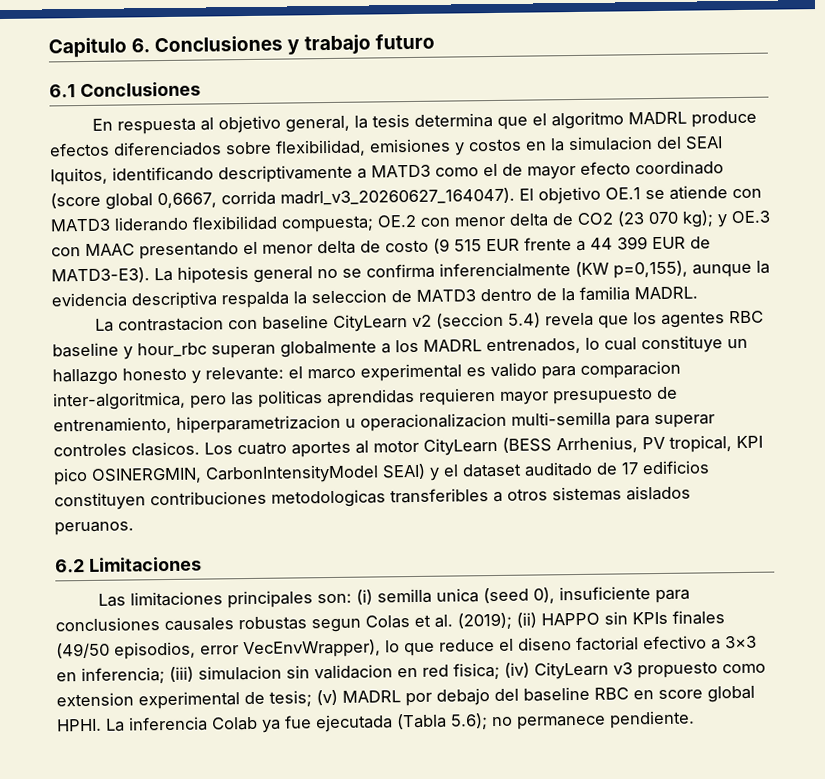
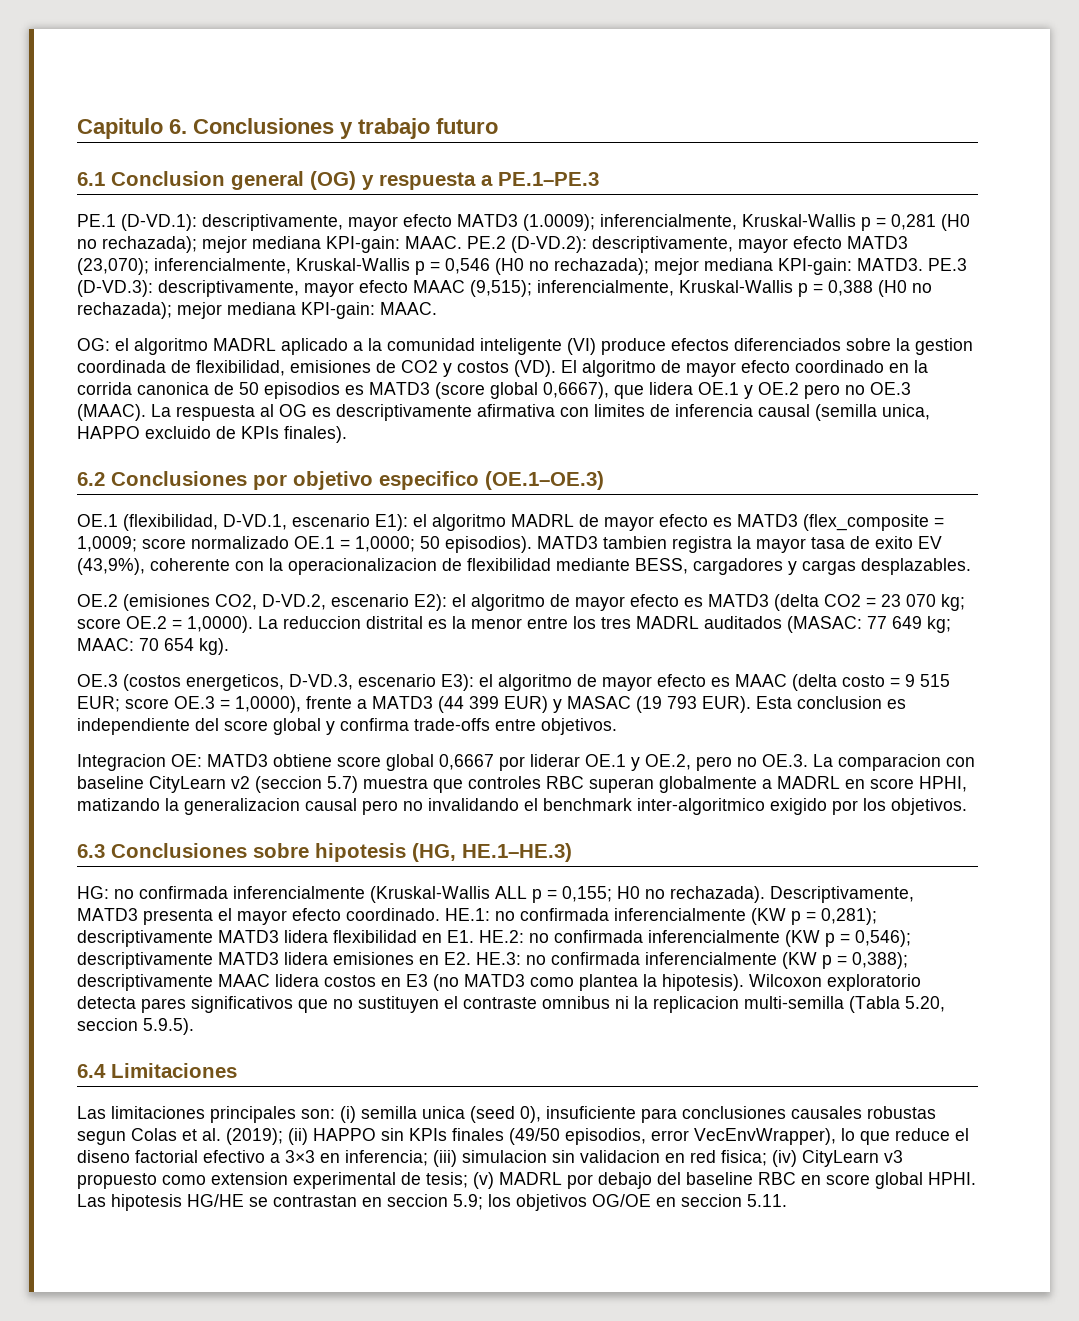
[79,81,201,98] [91,110,757,135] [49,136,723,157] [50,160,724,186] [50,185,762,210] [50,210,770,233] [51,236,711,260] [51,260,770,284] [51,286,698,310] [94,316,224,332] Conclusiones // En respuesta al objetivo general, la tesis determina que el algoritmo MADRL produce efectos diferenciados sobre flexibilidad, emisiones y costos en la simulacion del SEAI Iquitos, identificando descriptivamente a MATD3 como el de mayor efecto coordinado (score global 0,6667, corrida madrl_v3_20260627_164047). El objetivo OE.1 se atiende con MATD3 liderando flexibilidad compuesta; OE.2 con menor delta de CO2 (23 070 kg); y OE.3 con MAAC presentando el menor delta de costo (9 515 EUR frente a 44 399 EUR de MATD3-E3). La hipotesis general no se confirma inferencialmente (KW p=0,155), aunque la evidencia descriptiva respalda la seleccion de MATD3 dentro de la familia MADRL. // La contrastacion -> [111,171,599,190] [77,214,970,231] [77,236,908,253] [77,258,967,275] [77,280,932,297] [77,302,437,319] [77,338,973,355] [77,360,928,377] [77,382,911,399] [77,404,930,421] [77,426,347,443] [77,471,604,490] [77,514,944,531] [77,536,942,553] [77,558,971,575] [77,594,965,611] [77,616,951,633] [77,638,229,655] [77,674,950,691] [77,696,906,713] [77,718,617,735] [77,754,941,771] Conclusion general (OG) y respuesta a PE.1–PE.3 // PE.1 (D-VD.1): descriptivamente, mayor efecto MATD3 (1.0009); inferencialmente, Kruskal-Wallis p = 0,281 (H0 no rechazada); mejor mediana KPI-gain: MAAC. PE.2 (D-VD.2): descriptivamente, mayor efecto MATD3 (23,070); inferencialmente, Kruskal-Wallis p = 0,546 (H0 no rechazada); mejor mediana KPI-gain: MATD3. PE.3 (D-VD.3): descriptivamente, mayor efecto MAAC (9,515); inferencialmente, Kruskal-Wallis p = 0,388 (H0 no rechazada); mejor mediana KPI-gain: MAAC. // OG: el algoritmo MADRL aplicado a la comunidad inteligente (VI) produce efectos diferenciados sobre la gestion coordinada de flexibilidad, emisiones de CO2 y costos (VD). El algoritmo de mayor efecto coordinado en la corrida canonica de 50 episodios es MATD3 (score global 0,6667), que lidera OE.1 y OE.2 pero no OE.3 (MAAC). La respuesta al OG es descriptivamente afirmativa con limites de inferencia causal (semilla unica, HAPPO excluido de KPIs finales). // 6.2 Conclusiones por objetivo especifico (OE.1–OE.3) // OE.1 (flexibilidad, D-VD.1, escenario E1): el algoritmo MADRL de mayor efecto es MATD3 (flex_composite = 1,0009; score normalizado OE.1 = 1,0000; 50 episodios). MATD3 tambien registra la mayor tasa de exito EV (43,9%), coherente con la operacionalizacion de flexibilidad mediante BESS, cargadores y cargas desplazables. // OE.2 (emisiones CO2, D-VD.2, escenario E2): el algoritmo de mayor efecto es MATD3 (delta CO2 = 23 070 kg; score OE.2 = 1,0000). La reduccion distrital es la menor entre los tres MADRL auditados (MASAC: 77 649 kg; MAAC: 70 654 kg). // OE.3 (costos energeticos, D-VD.3, escenario E3): el algoritmo de mayor efecto es MAAC (delta costo = 9 515 EUR; score OE.3 = 1,0000), frente a MATD3 (44 399 EUR) y MASAC (19 793 EUR). Esta conclusion es independiente del score global y confirma trade-offs entre objetivos. // Integracion OE: MATD3 obtiene score global 0,6667 por liderar OE.1 y OE.2, pero no OE.3. La comparacion
[507,310,764,329] [52,335,748,360] [52,360,681,386] [53,386,678,411] [53,411,715,435] [53,435,763,458] [53,460,710,486] [54,485,691,511] [54,521,134,536] [55,559,85,573] 5.4) revela que los agentes RBC baseline y hour_rbc superan globalmente a los MADRL entrenados, lo cual constituye un hallazgo honesto y relevante: el marco experimental es valido para comparacion inter-algoritmica, pero las politicas aprendidas requieren mayor presupuesto de entrenamiento, hiperparametrizacion u operacionalizacion multi-semilla para superar controles clasicos. Los cuatro aportes al motor CityLearn (BESS Arrhenius, PV tropical, KPI pico OSINERGMIN, CarbonIntensityModel SEAI) y el dataset auditado de 17 edificios constituyen contribuciones metodologicas transferibles a otros sistemas aislados peruanos. // 6.2 -> [327,776,967,793] [77,798,967,815] [77,843,572,862] [77,886,914,903] [77,908,877,925] [77,930,911,947] [77,952,908,969] [77,974,921,991] [77,996,945,1013] [77,1018,194,1035] [77,1064,106,1078] 5.7) muestra que controles RBC superan globalmente a MADRL en score HPHI, matizando la generalizacion causal pero no invalidando el benchmark inter-algoritmico exigido por los objetivos. // 6.3 Conclusiones sobre hipotesis (HG, HE.1–HE.3) // HG: no confirmada inferencialmente (Kruskal-Wallis ALL p = 0,155; H0 no rechazada). Descriptivamente, MATD3 presenta el mayor efecto coordinado. HE.1: no confirmada inferencialmente (KW p = 0,281); descriptivamente MATD3 lidera flexibilidad en E1. HE.2: no confirmada inferencialmente (KW p = 0,546); descriptivamente MATD3 lidera emisiones en E2. HE.3: no confirmada inferencialmente (KW p = 0,388); descriptivamente MAAC lidera costos en E3 (no MATD3 como plantea la hipotesis). Wilcoxon exploratorio detecta pares significativos que no sustituyen el contraste omnibus ni la replicacion multi-semilla (Tabla 5.20, seccion 5.9.5). // 6.4
[105,710,695,733] La inferencia Colab ya fue ejecutada (Tabla 5.6); no permanece pendiente. -> [77,1194,787,1211] Las hipotesis HG/HE se contrastan en seccion 5.9; los objetivos OG/OE en seccion 5.11.

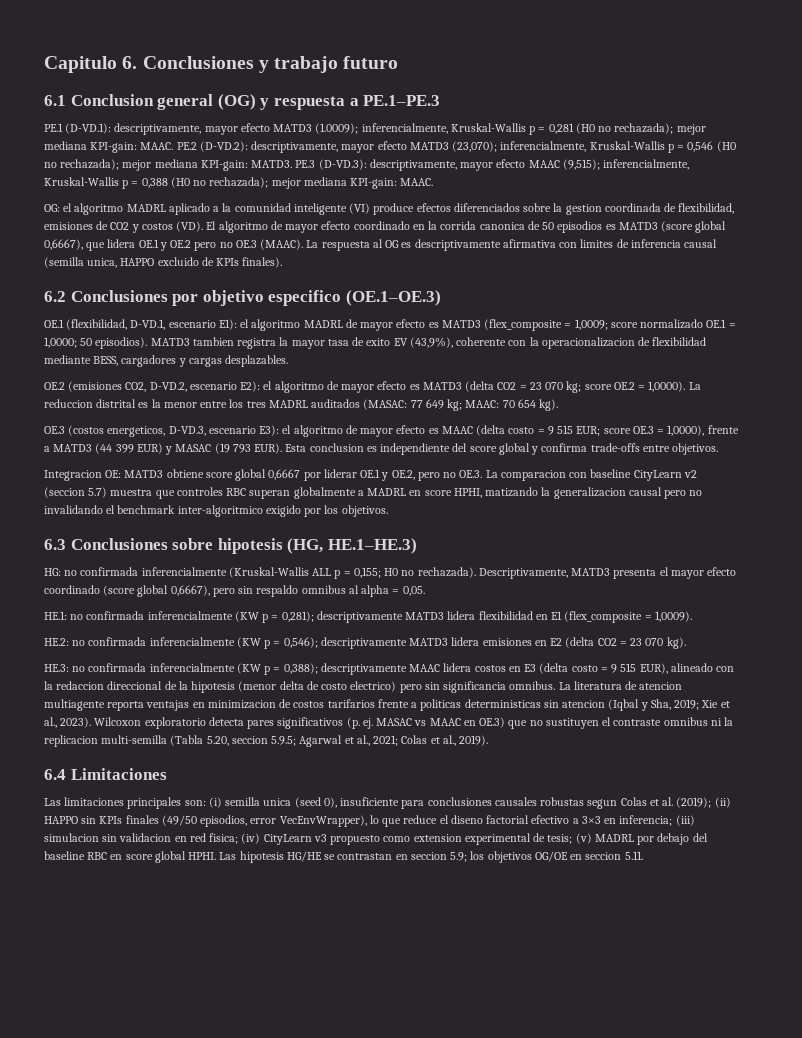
[346,908,440,921] coordinado. -> [44,585,425,597] coordinado (score global 0,6667), pero sin respaldo omnibus al alpha = 0,05. //
[447,930,474,943] E1. -> [551,611,692,623] E1 (flex_composite = 1,0009). //
[444,952,471,965] E2. -> [550,637,686,649] E2 (delta CO2 = 23 070 kg). //
[433,974,744,991] (no MATD3 como plantea la hipotesis). -> [539,663,735,674] [44,681,683,693] [44,699,730,711] [44,717,92,728] (delta costo = 9 515 EUR), alineado con la redaccion direccional de la hipotesis (menor delta de costo electrico) pero sin significancia omnibus. La literatura de atencion multiagente reporta ventajas en minimizacion de costos tarifarios frente a politicas deterministicas sin atencion (Iqbal y Sha, 2019; Xie et al., 2023).
(293, 1004) none -> [346,717,506,729] (p. ej. MASAC vs MAAC en OE.3)
[143,1018,194,1035] 5.9.5). -> [271,735,489,747] 5.9.5; Agarwal et al., 2021; Colas et al., 2019).

